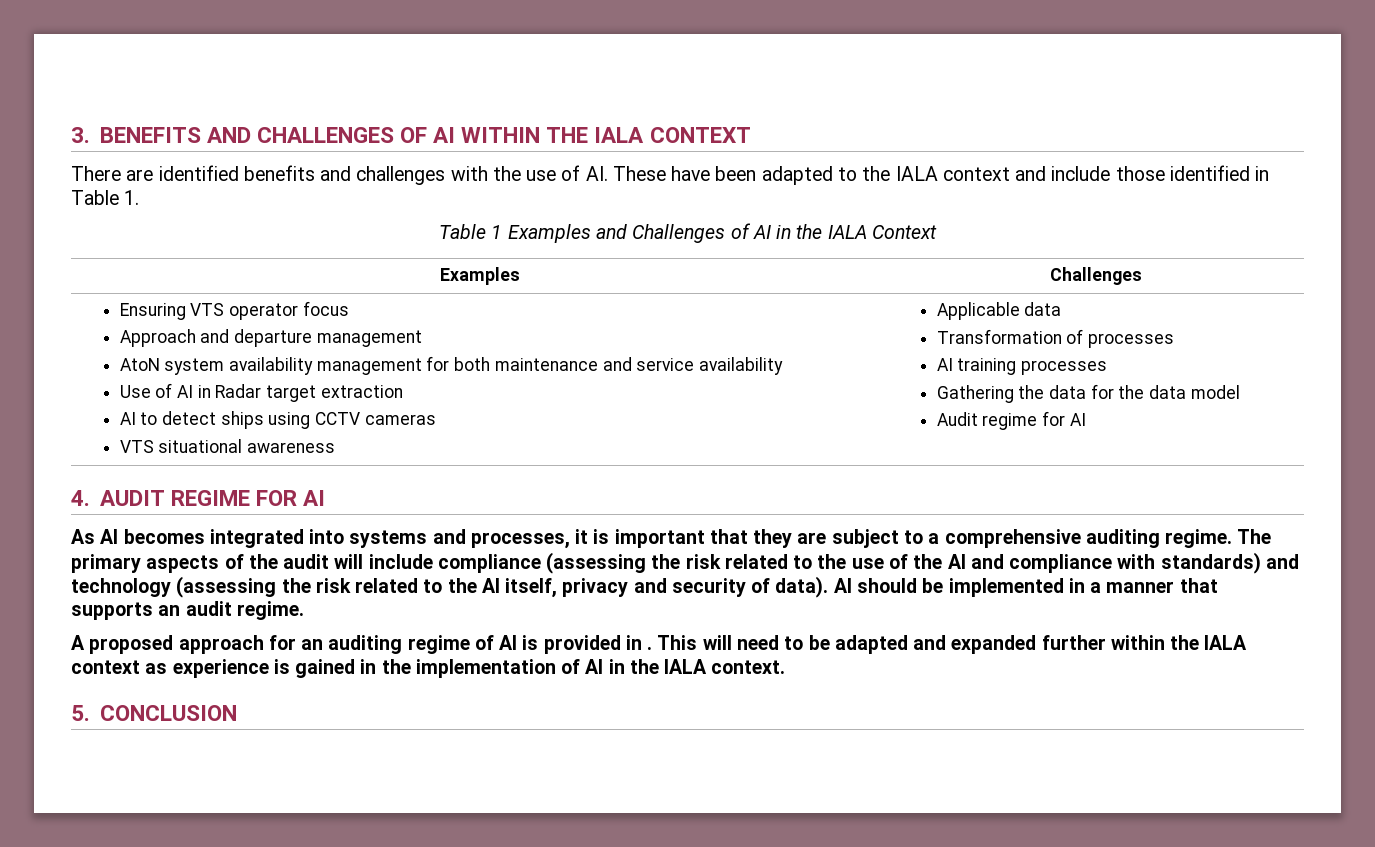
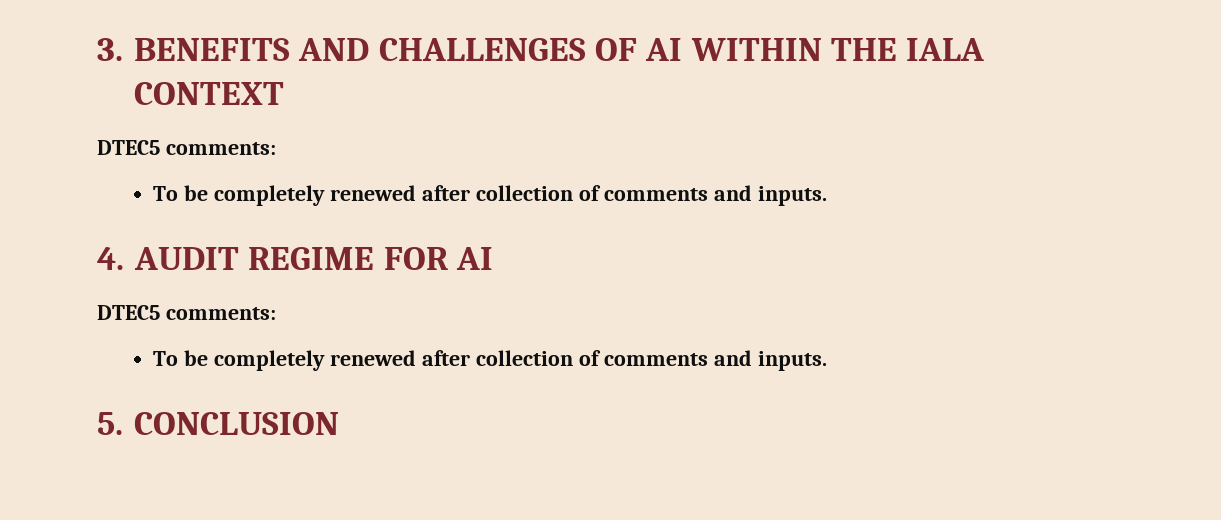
[71,165,1270,185] [71,190,140,205] [439,223,937,243] [440,267,520,285] [1050,267,1142,285] [119,301,349,320] [119,329,422,347] [119,356,784,375] [119,383,403,402] [119,411,436,429] [119,439,335,453] [936,302,1062,320] [936,329,1174,348] [936,358,1107,375] [936,384,1240,403] [936,411,1086,430] There are identified benefits and challenges with the use of AI. These have been adapted to the IALA context and include those identified in Table 1. // Table 1 Examples and Challenges of AI in the IALA Context // Examples | Challenges // Ensuring VTS operator focus // Approach and departure management // AtoN system availability management for both maintenance and service availability // Use of AI in Radar target extraction // AI to detect ships using CCTV cameras // VTS situational awareness | Applicable data // Transformation of processes // AI training processes // Gathering the data for the data model // Audit regime for AI -> [97,140,276,155] [153,185,827,206] DTEC5 comments: // To be completely renewed after collection of comments and inputs.
[71,529,1272,549] [71,552,1299,574] [71,576,1218,598] [71,601,304,620] [71,635,1248,654] [71,659,786,678] As AI becomes integrated into systems and processes, it is important that they are subject to a comprehensive auditing regime. The primary aspects of the audit will include compliance (assessing the risk related to the use of the AI and compliance with standards) and technology (assessing the risk related to the AI itself, privacy and security of data). AI should be implemented in a manner that supports an audit regime. // A proposed approach for an auditing regime of AI is provided in . This will need to be adapted and expanded further within the IALA context as experience is gained in the implementation of AI in the IALA context. -> [97,305,276,320] [153,350,827,371] DTEC5 comments: // To be completely renewed after collection of comments and inputs.

